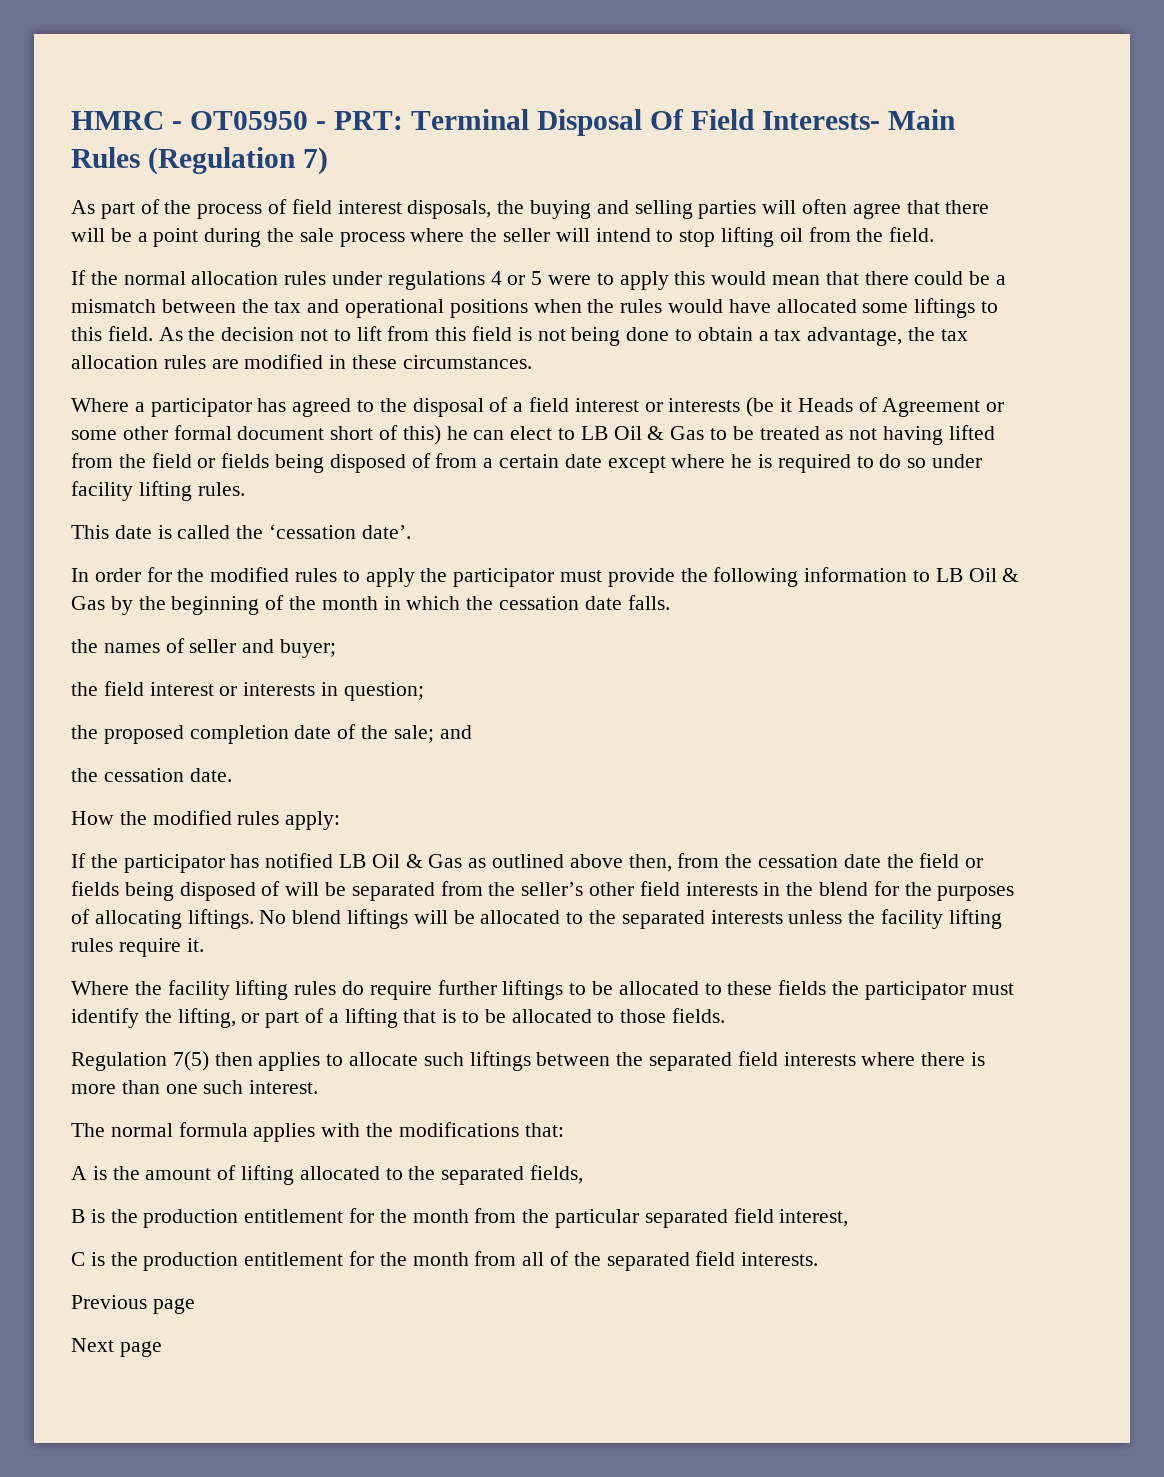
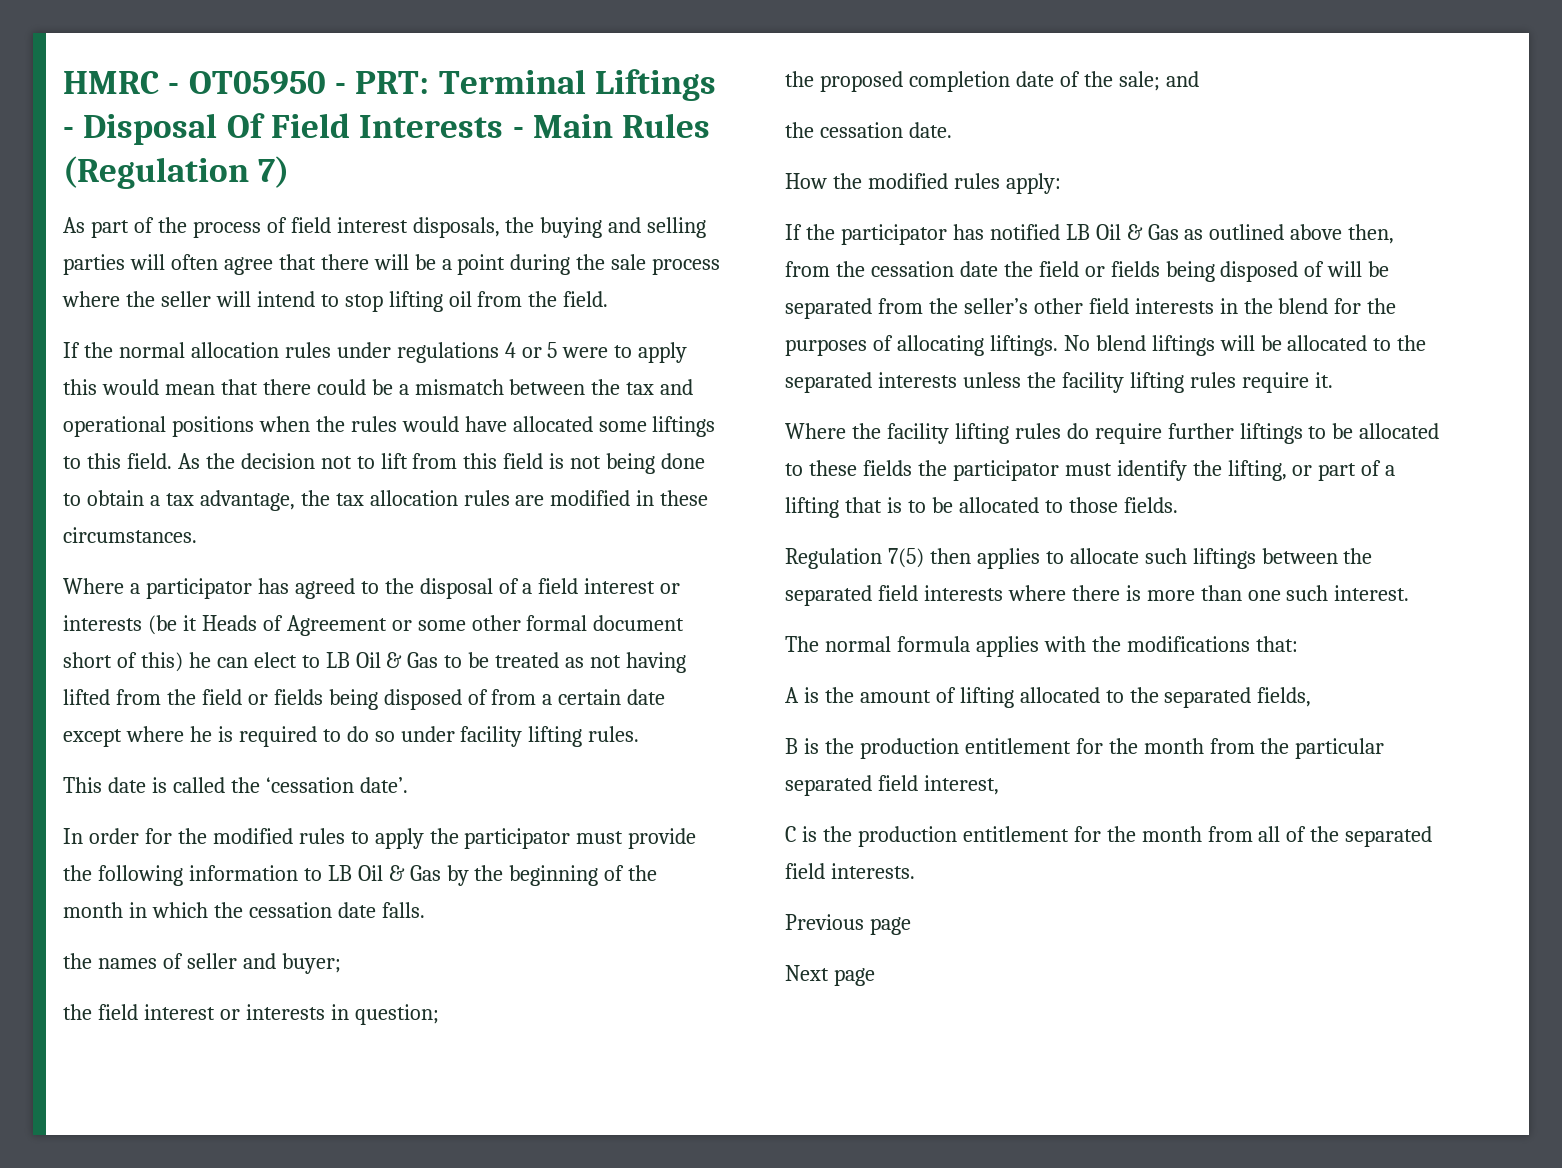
(529, 119) none -> [594,69,716,101] [63,127,74,138] Liftings -
[761,111,880,130] Interests- -> [359,115,524,138] Interests -

